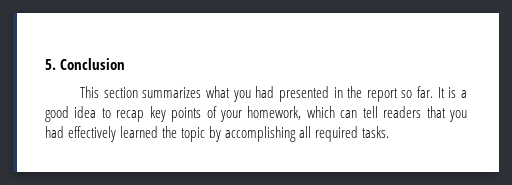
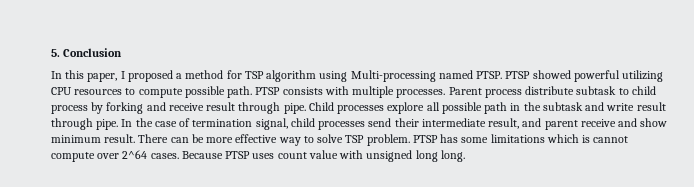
[80,86,468,102] [45,106,468,122] [45,126,390,142] This section summarizes what you had presented in the report so far. It is a good idea to recap key points of your homework, which can tell readers that you had effectively learned the topic by accomplishing all required tasks. -> [51,70,664,82] [51,86,656,98] [51,102,666,114] [51,118,668,130] [51,134,629,146] [51,150,465,162] In this paper, I proposed a method for TSP algorithm using Multi-processing named PTSP. PTSP showed powerful utilizing CPU resources to compute possible path. PTSP consists with multiple processes. Parent process distribute subtask to child process by forking and receive result through pipe. Child processes explore all possible path in the subtask and write result through pipe. In the case of termination signal, child processes send their intermediate result, and parent receive and show minimum result. There can be more effective way to solve TSP problem. PTSP has some limitations which is cannot compute over 2^64 cases. Because PTSP uses count value with unsigned long long.

